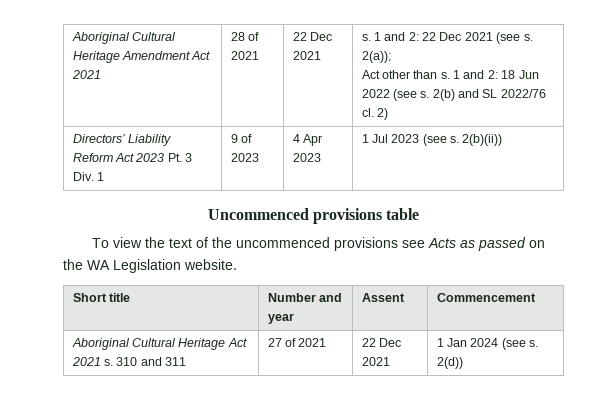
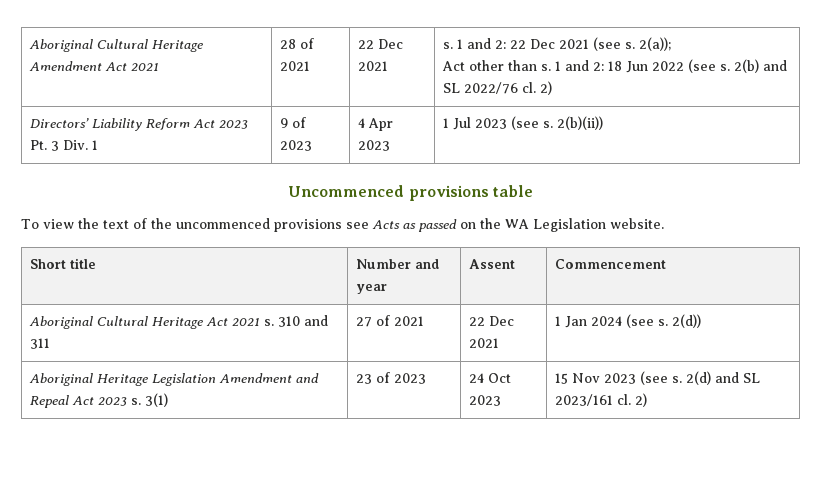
(463, 363) none -> [28,373,319,386] [29,393,168,408] [355,372,426,384] [468,373,511,383] [468,395,501,406] [554,371,760,385] [554,393,647,407] // Aboriginal Heritage Legislation Amendment and Repeal Act 2023 s. 3(1) | 23 of 2023 | 24 Oct 2023 | 15 Nov 2023 (see s. 2(d) and SL 2023/161 cl. 2)

